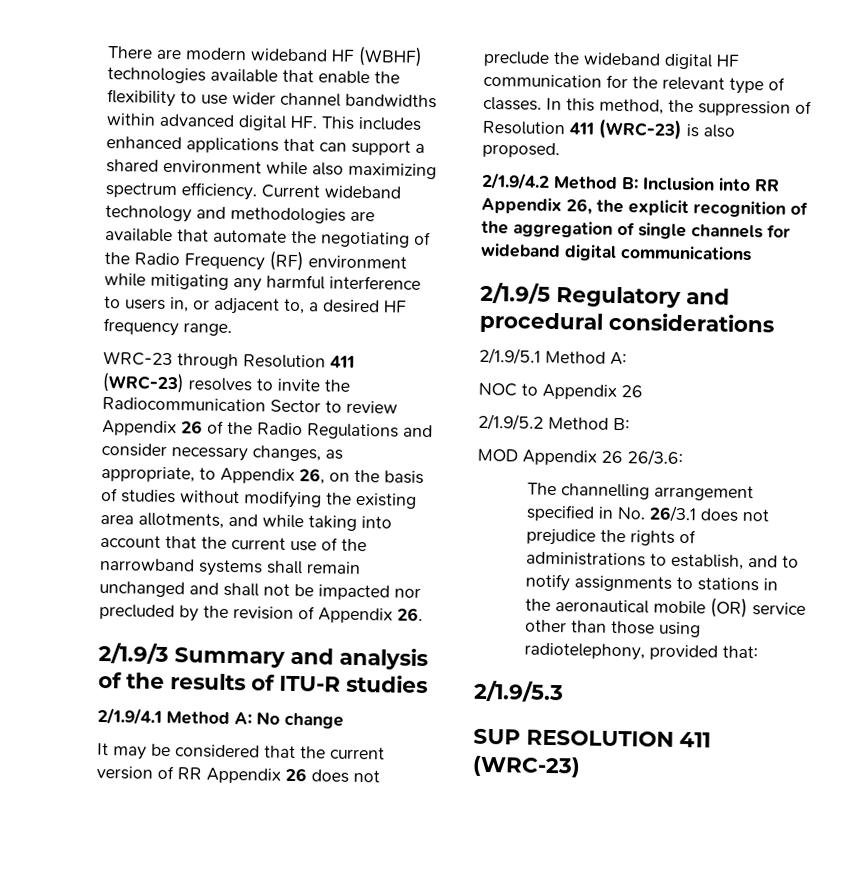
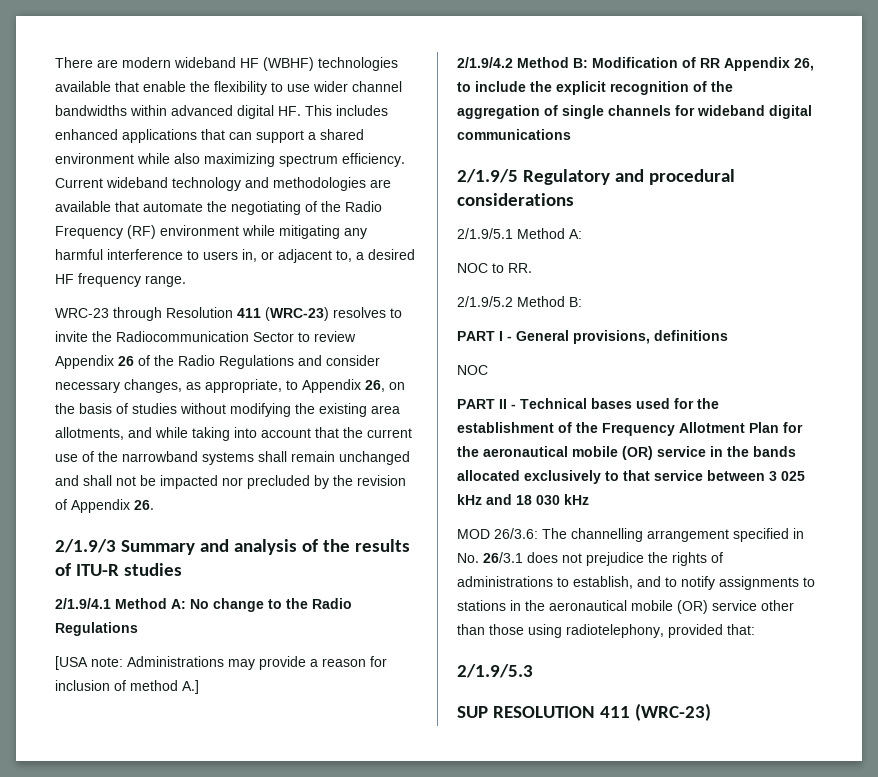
[97,742,385,760] [96,765,380,784] [483,50,740,70] [483,73,785,95] [483,96,812,117] [482,118,735,140] [482,141,560,159] // It may be considered that the current version of RR Appendix 26 does not preclude the wideband digital HF communication for the relevant type of classes. In this method, the suppression of Resolution 411 (WRC-23) is also proposed. -> [268,598,352,609] [55,622,138,636] [55,656,387,670] [55,680,199,694] to the Radio Regulations // [USA note: Administrations may provide a reason for inclusion of method A.]
[642,176,751,192] Inclusion into -> [592,57,696,68] Modification of
(592, 206) none -> [457,81,526,92] to include
[542,383,643,400] Appendix 26 -> [508,263,532,273] RR.
(630, 424) none -> [457,330,728,344] [457,365,488,375] [457,398,719,409] [457,422,803,436] [457,446,796,460] [457,470,805,484] [457,494,589,505] // PART I - General provisions, definitions // NOC // PART II - Technical bases used for the establishment of the Frequency Allotment Plan for the aeronautical mobile (OR) service in the bands allocated exclusively to that service between 3 025 kHz and 18 030 kHz
[522,449,623,466] Appendix 26 -> (490, 534) none
(683, 458) // -> (538, 533) none

